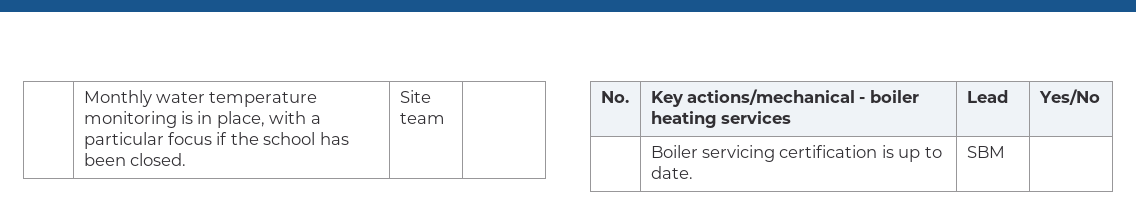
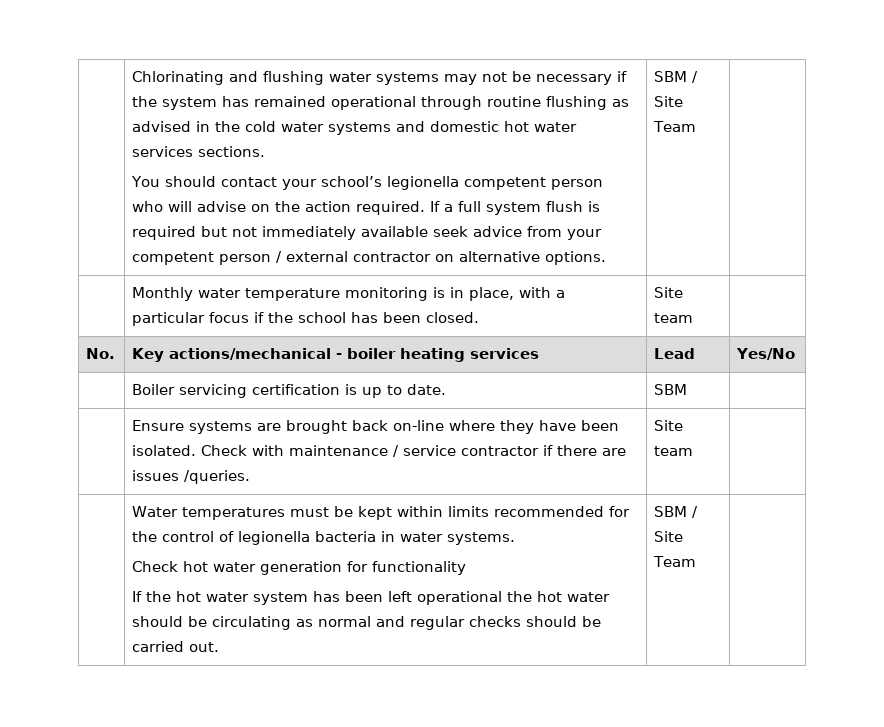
(83, 98) none -> [132,71,628,85] [132,96,630,110] [132,121,578,135] [132,146,266,157] [131,176,604,190] [132,201,601,215] [132,226,603,240] [132,251,607,265] [654,71,699,83] [654,96,684,107] [653,121,697,132] | Chlorinating and flushing water systems may not be necessary if the system has remained operational through routine flushing as advised in the cold water systems and domestic hot water services sections. // You should contact your school’s legionella competent person who will advise on the action required. If a full system flush is required but not immediately available seek advice from your competent person / external contractor on alternative options. | SBM / Site Team | //
(1005, 152) none -> [132,420,620,434] [132,445,627,457] [132,470,251,484] [654,420,684,431] [654,446,694,456] [132,506,631,520] [132,531,516,545] [132,561,467,575] [132,591,611,605] [132,616,602,630] [132,641,220,652] [654,506,699,518] [654,531,684,542] [653,556,697,567] // | Ensure systems are brought back on-line where they have been isolated. Check with maintenance / service contractor if there are issues /queries. | Site team | // | Water temperatures must be kept within limits recommended for the control of legionella bacteria in water systems. // Check hot water generation for functionality // If the hot water system has been left operational the hot water should be circulating as normal and regular checks should be carried out. | SBM / Site Team |

